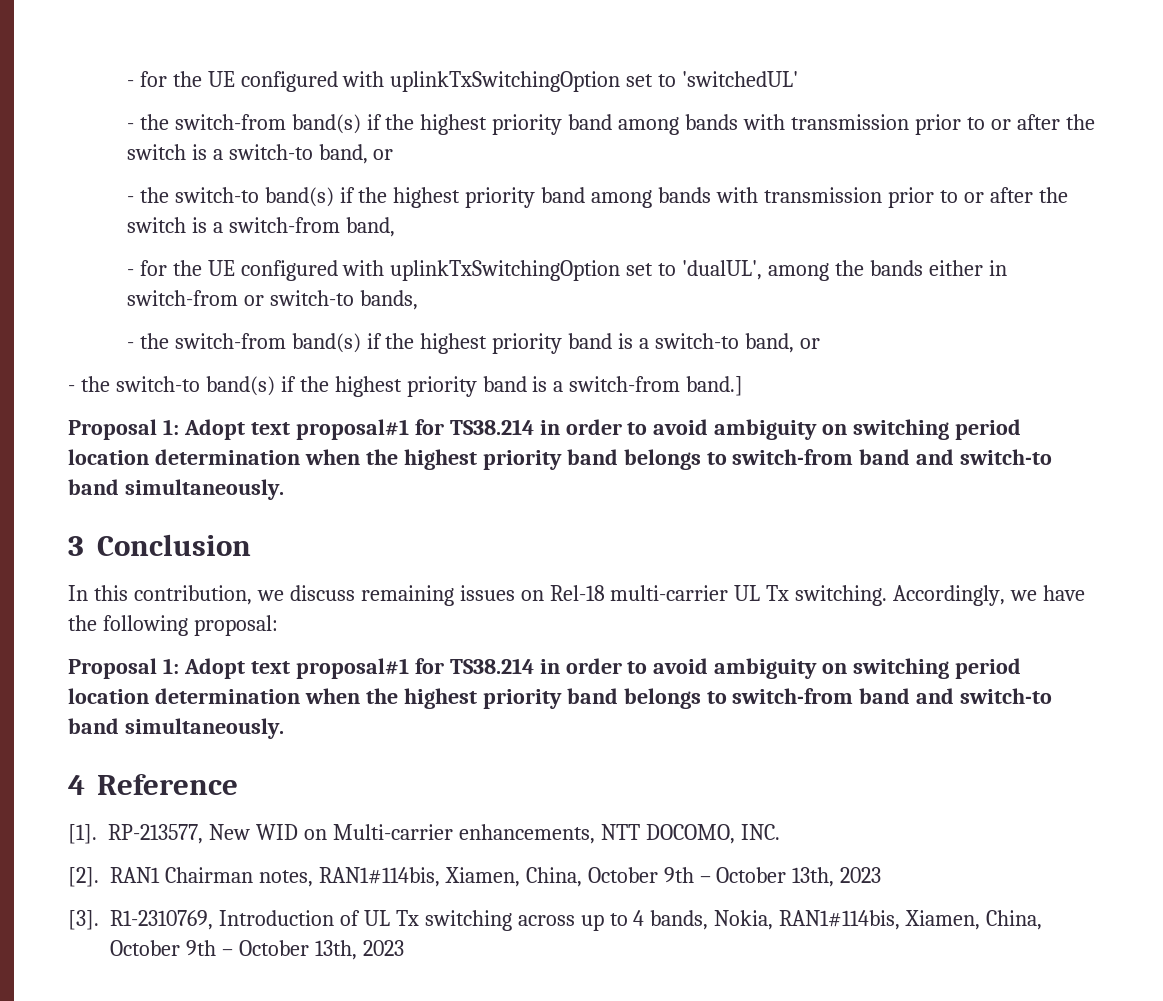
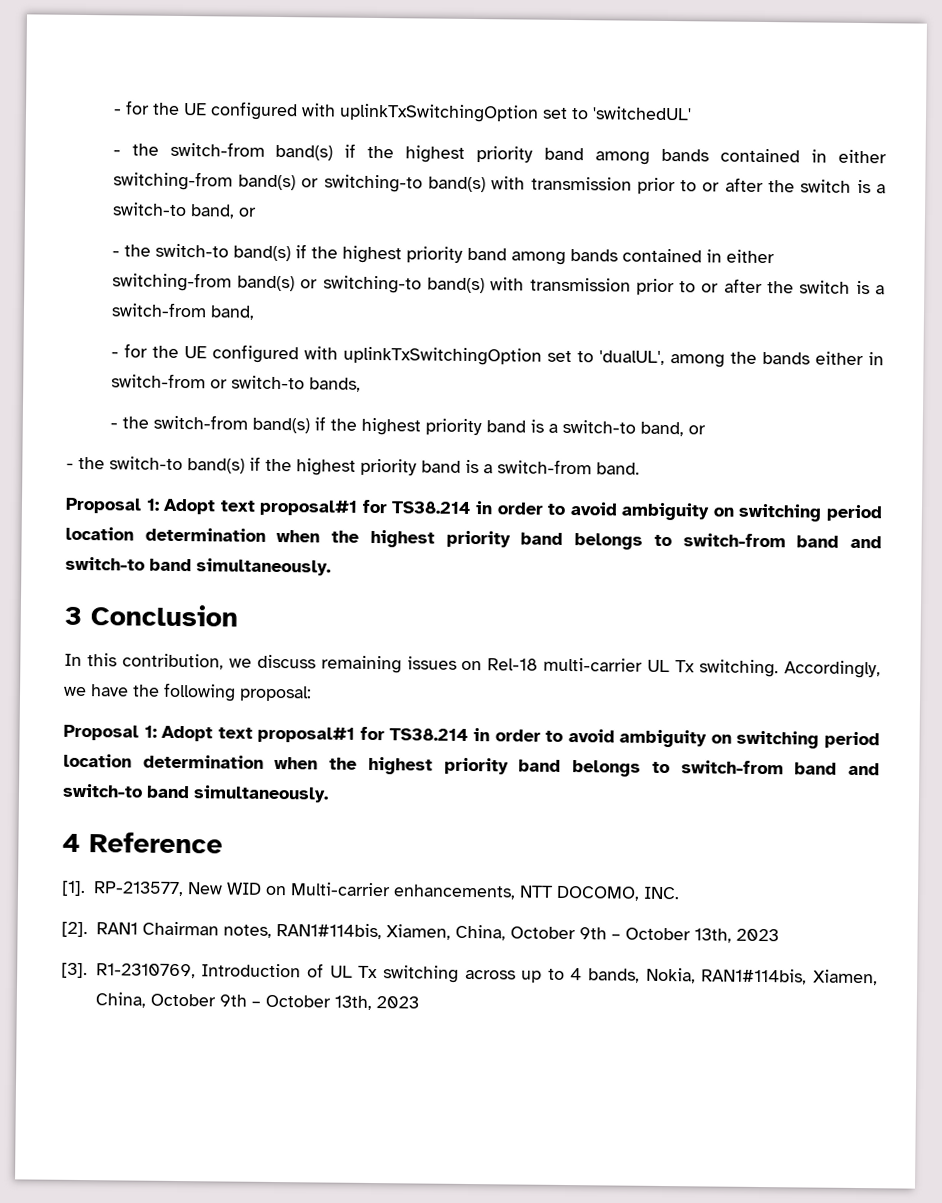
(739, 122) none -> [720,148,888,164] [112,171,486,193] contained in either switching-from band(s) or switching-to band(s)
(712, 195) none -> [621,248,775,264] [111,272,485,294] contained in either switching-from band(s) or switching-to band(s)
[686,376,744,396] band.] -> [596,462,640,475] band.

